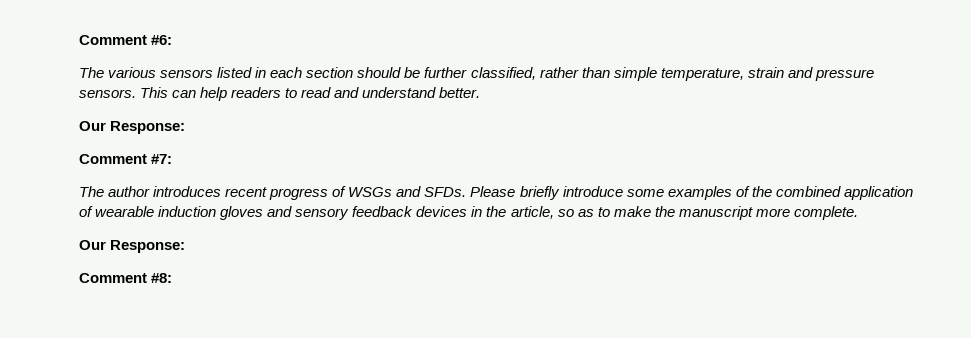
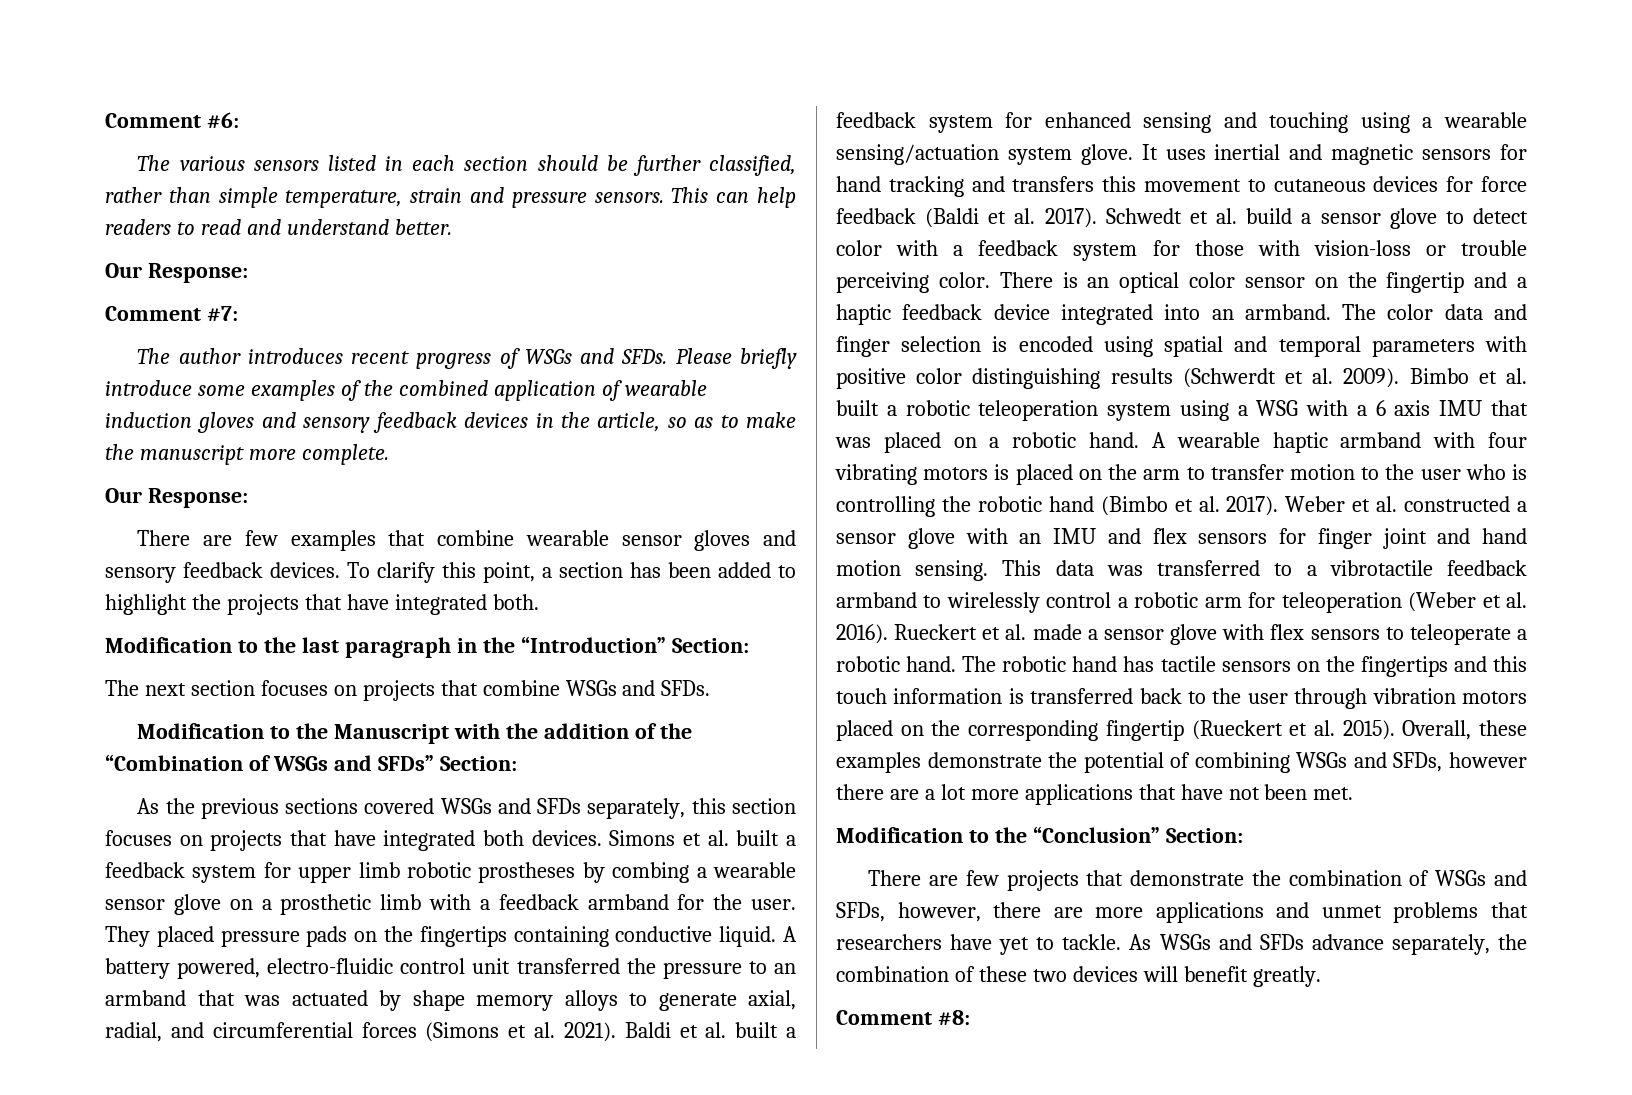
(186, 246) none -> [137,530,796,551] [105,562,796,583] [105,594,539,615] [105,636,749,658] [105,680,711,701] [137,723,692,744] [105,754,517,771] [137,798,797,819] [105,830,796,851] [105,862,796,883] [105,894,797,915] [105,926,797,947] [105,958,796,979] [105,990,796,1011] [105,1022,797,1042] [836,112,1527,133] [836,144,1527,165] [836,176,1527,197] [836,208,1528,229] [836,240,1527,261] [836,272,1527,293] [836,304,1527,325] [836,336,1527,357] [836,368,1527,389] [836,400,1528,421] [835,432,1527,453] [835,464,1527,485] [836,496,1527,517] [836,528,1527,549] [836,560,1527,581] [836,592,1527,613] [836,624,1527,645] [836,656,1527,677] [836,688,1527,709] [836,720,1527,741] [836,752,1527,773] [836,784,1354,805] [836,826,1243,843] [868,870,1527,891] [836,902,1528,923] [836,934,1527,955] [836,966,1321,987] // There are few examples that combine wearable sensor gloves and sensory feedback devices. To clarify this point, a section has been added to highlight the projects that have integrated both. // Modification to the last paragraph in the “Introduction” Section: // The next section focuses on projects that combine WSGs and SFDs. // Modification to the Manuscript with the addition of the “Combination of WSGs and SFDs” Section: // As the previous sections covered WSGs and SFDs separately, this section focuses on projects that have integrated both devices. Simons et al. built a feedback system for upper limb robotic prostheses by combing a wearable sensor glove on a prosthetic limb with a feedback armband for the user. They placed pressure pads on the fingertips containing conductive liquid. A battery powered, electro-fluidic control unit transferred the pressure to an armband that was actuated by shape memory alloys to generate axial, radial, and circumferential forces (Simons et al. 2021). Baldi et al. built a feedback system for enhanced sensing and touching using a wearable sensing/actuation system glove. It uses inertial and magnetic sensors for hand tracking and transfers this movement to cutaneous devices for force feedback (Baldi et al. 2017). Schwedt et al. build a sensor glove to detect color with a feedback system for those with vision-loss or trouble perceiving color. There is an optical color sensor on the fingertip and a haptic feedback device integrated into an armband. The color data and finger selection is encoded using spatial and temporal parameters with positive color distinguishing results (Schwerdt et al. 2009). Bimbo et al. built a robotic teleoperation system using a WSG with a 6 axis IMU that was placed on a robotic hand. A wearable haptic armband with four vibrating motors is placed on the arm to transfer motion to the user who is controlling the robotic hand (Bimbo et al. 2017). Weber et al. constructed a sensor glove with an IMU and flex sensors for finger joint and hand motion sensing. This data was transferred to a vibrotactile feedback armband to wirelessly control a robotic arm for teleoperation (Weber et al. 2016). Rueckert et al. made a sensor glove with flex sensors to teleoperate a robotic hand. The robotic hand has tactile sensors on the fingertips and this touch information is transferred back to the user through vibration motors placed on the corresponding fingertip (Rueckert et al. 2015). Overall, these examples demonstrate the potential of combining WSGs and SFDs, however there are a lot more applications that have not been met. // Modification to the “Conclusion” Section: // There are few projects that demonstrate the combination of WSGs and SFDs, however, there are more applications and unmet problems that researchers have yet to tackle. As WSGs and SFDs advance separately, the combination of these two devices will benefit greatly.

